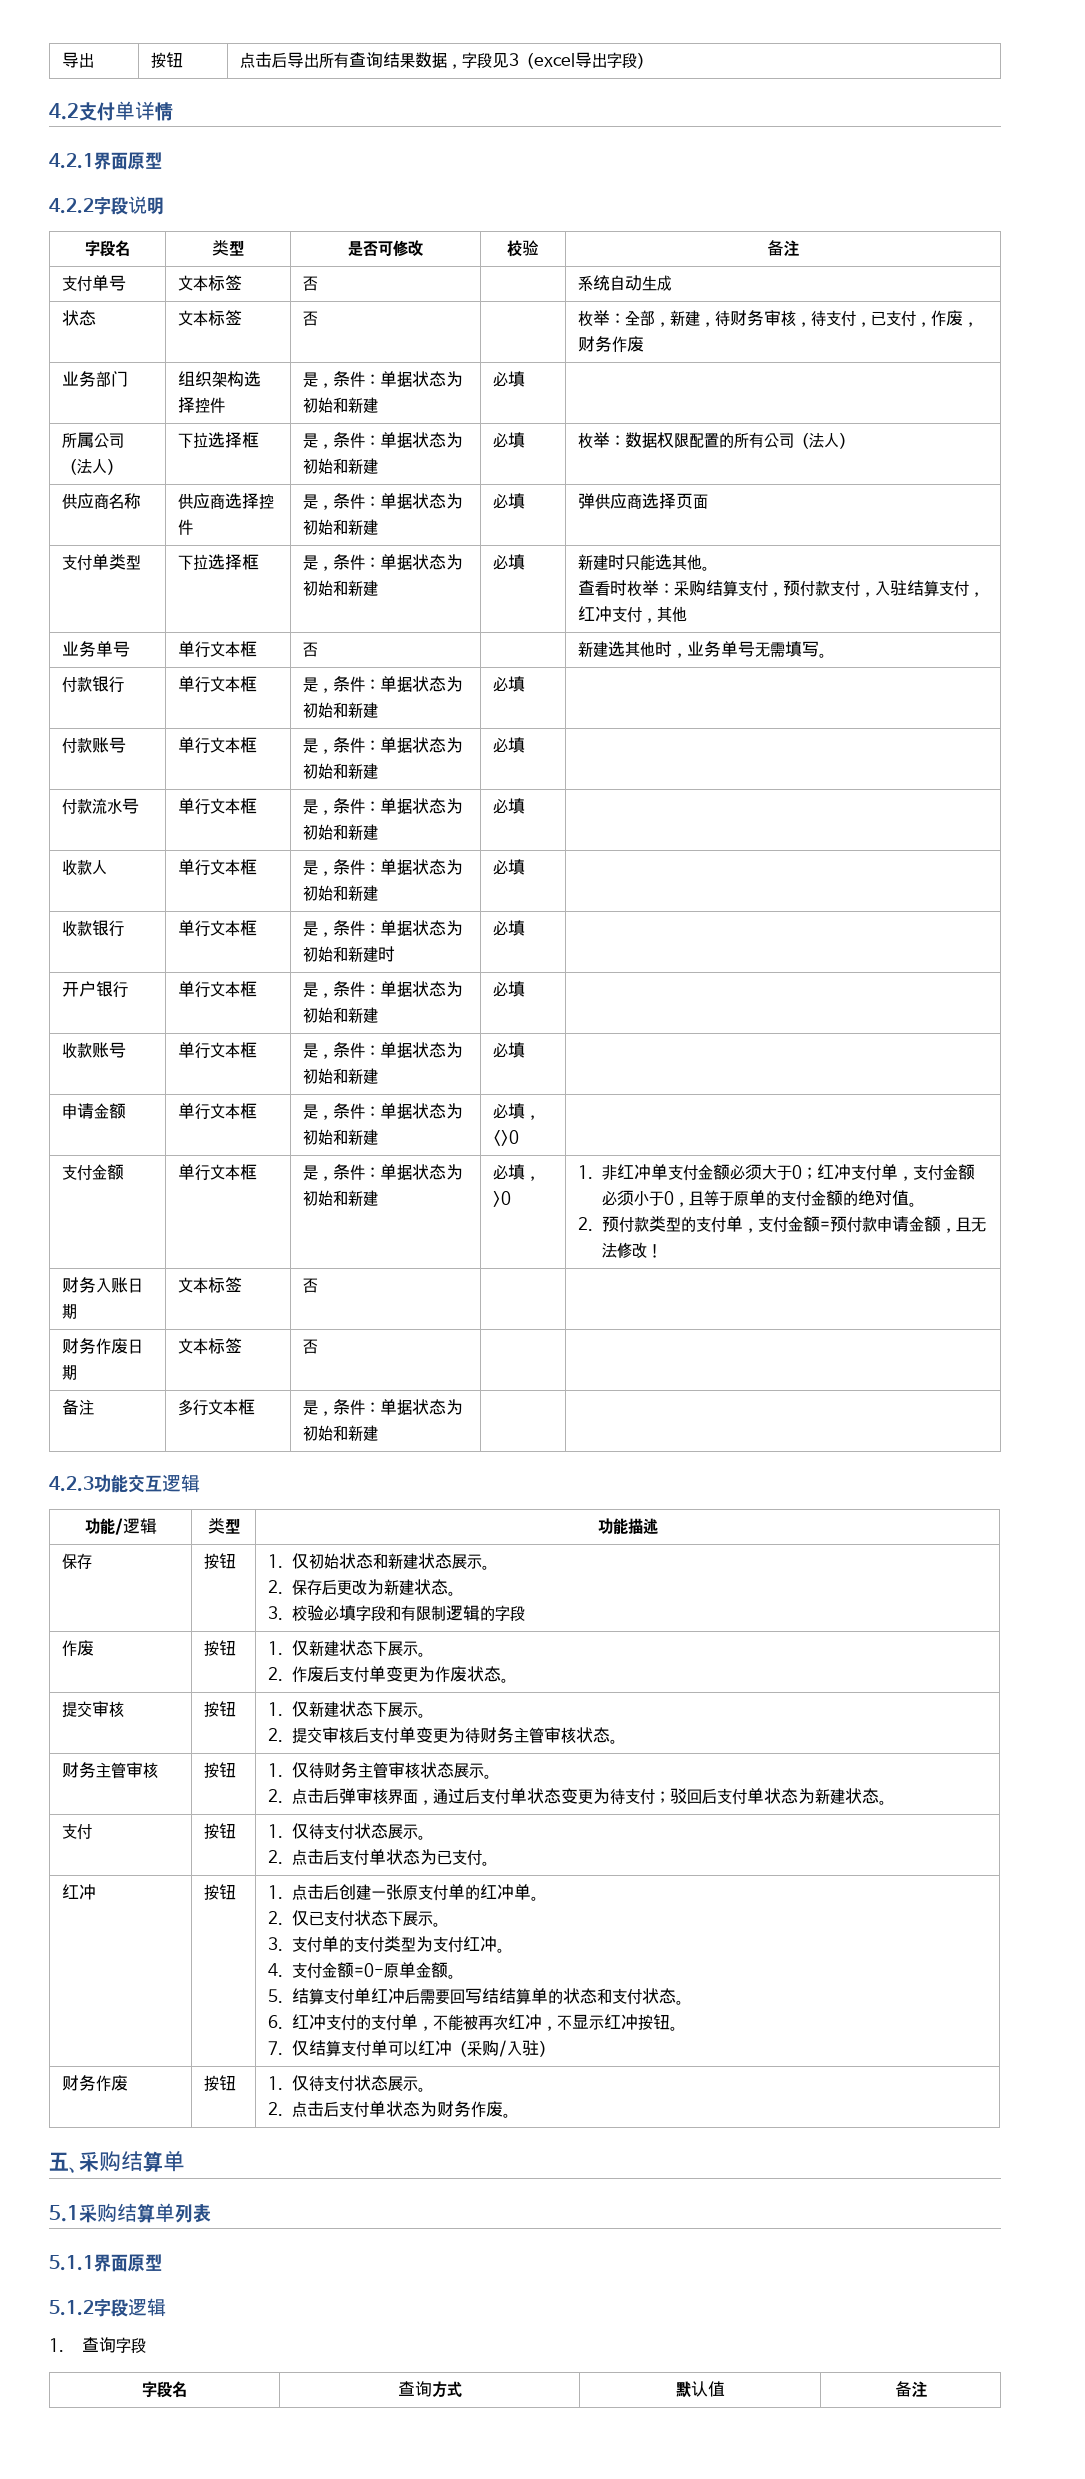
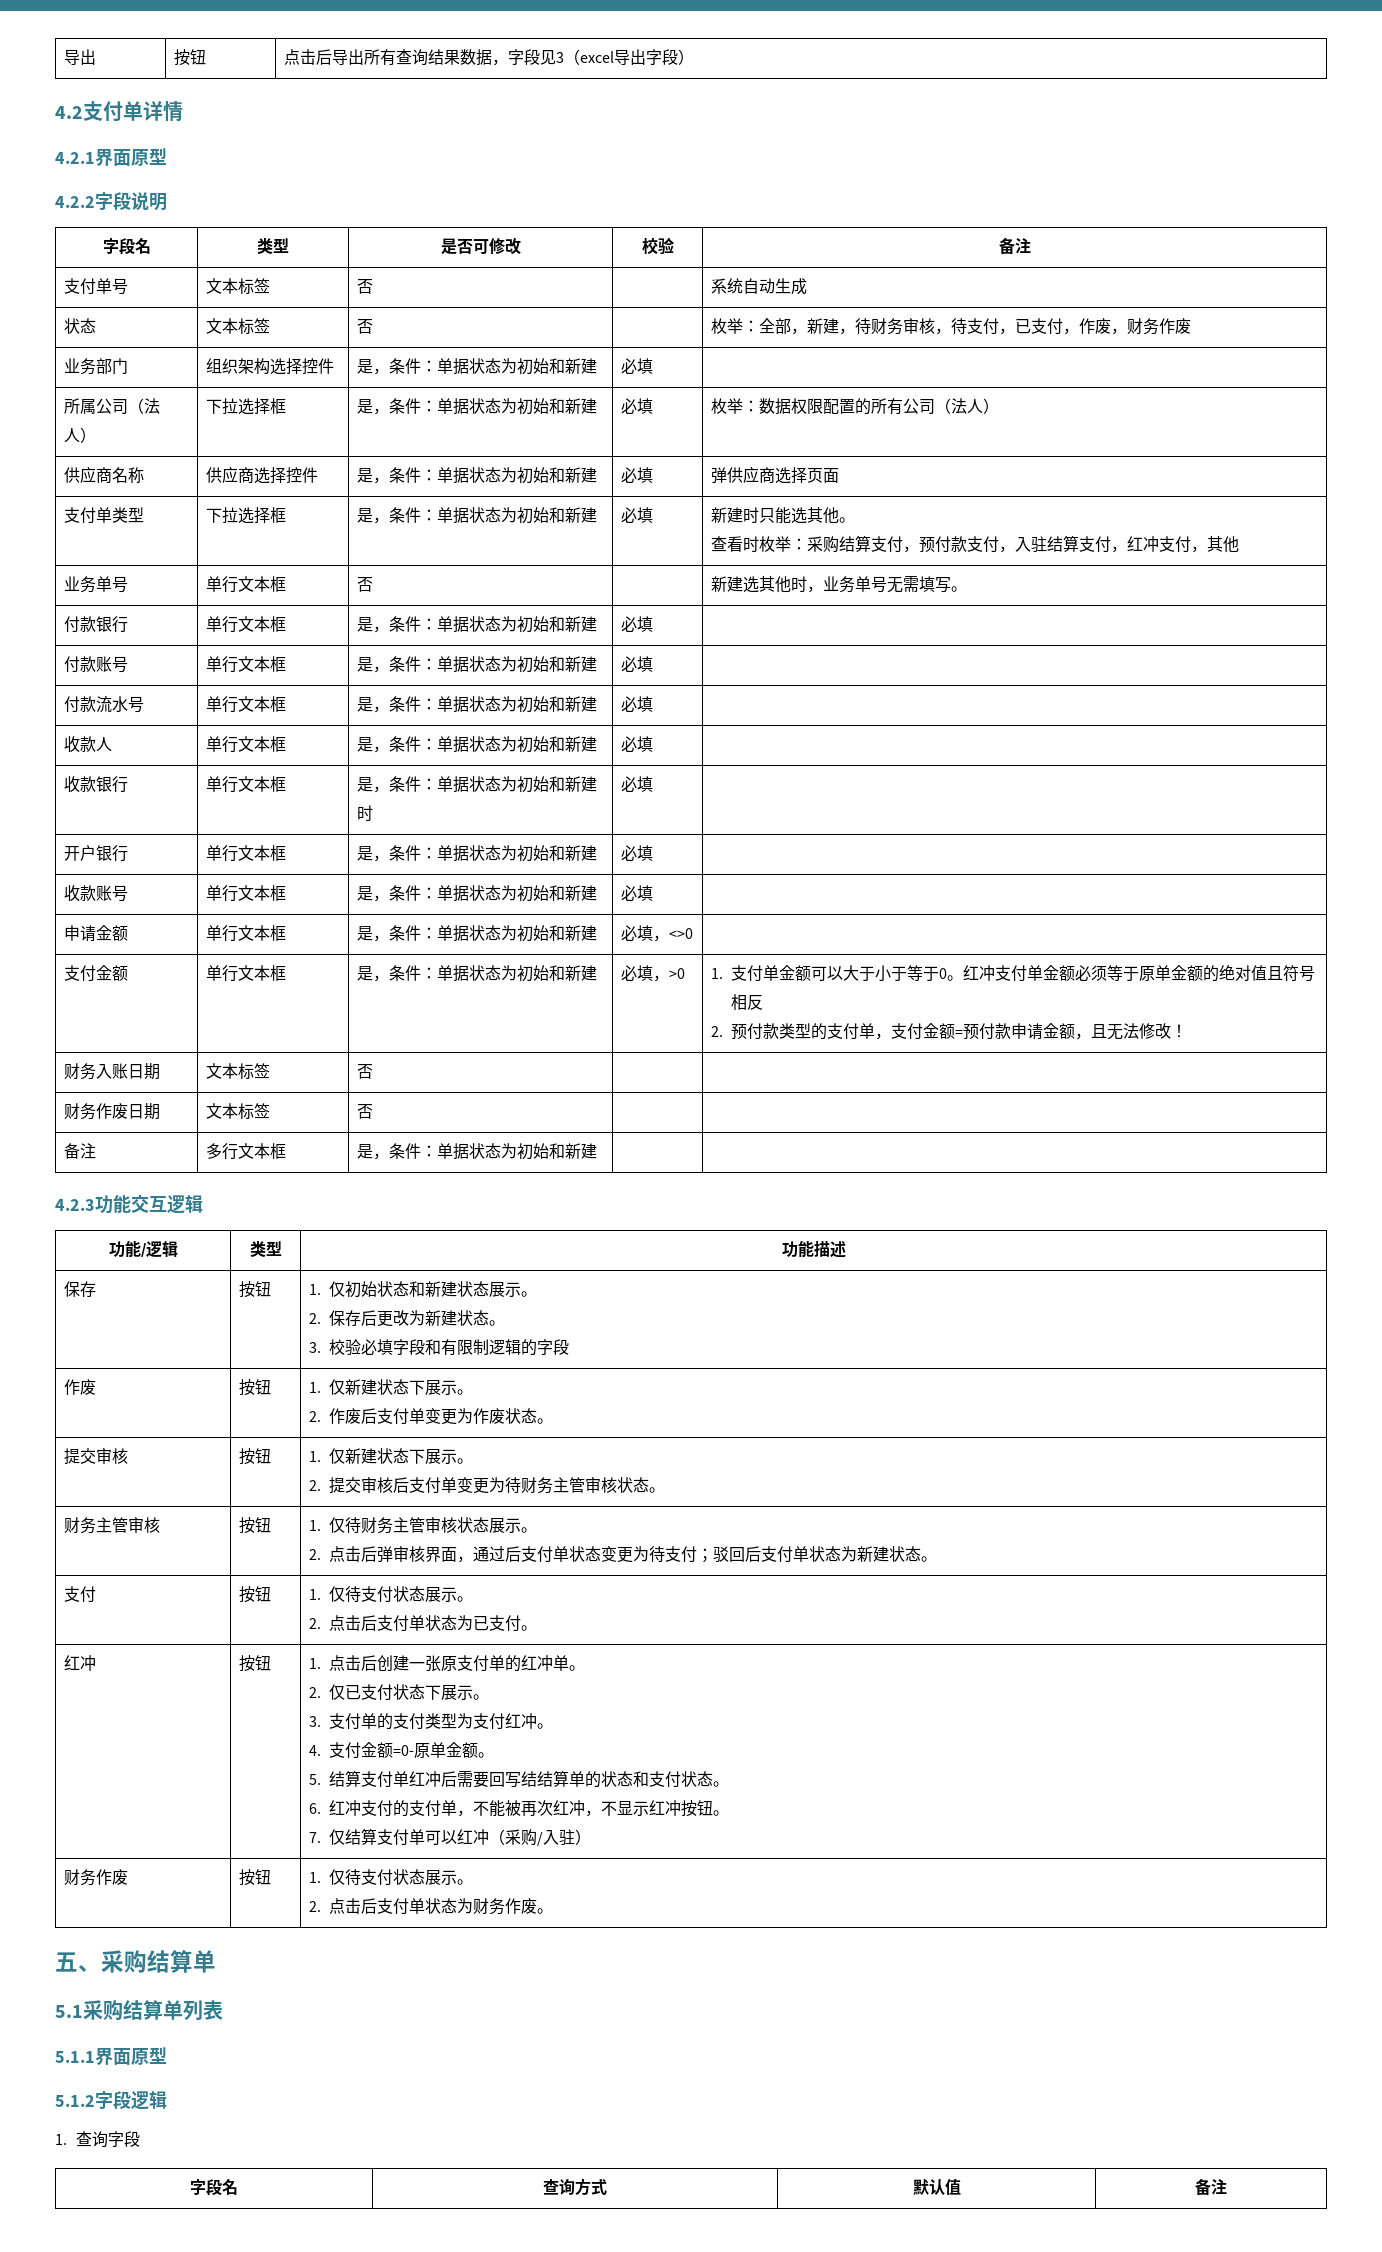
[601,1164,817,1181] 非红冲单支付金额必须大于0； -> [731,965,964,982] 支付单金额可以大于小于等于0。
[897,1164,975,1181] [601,1190,704,1207] ，支付金额必须小于0，且 -> [1043,965,1108,981] 金额必须
[765,1190,811,1207] 的支付 -> (1172, 973) none
[908,1202,917,1207] 。 -> [1267,965,1316,982] [731,994,764,1010] 且符号相反

